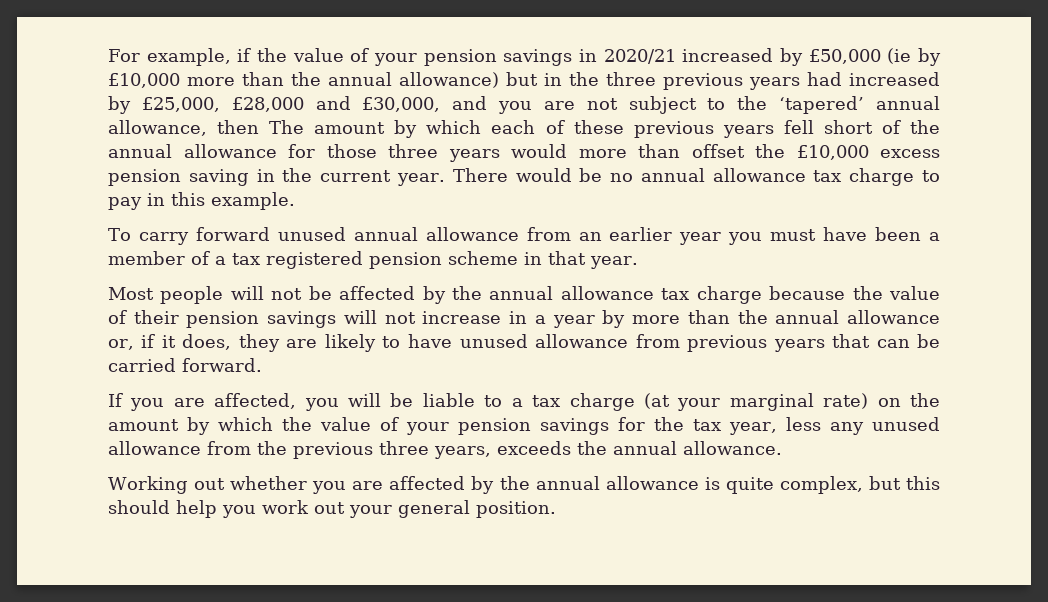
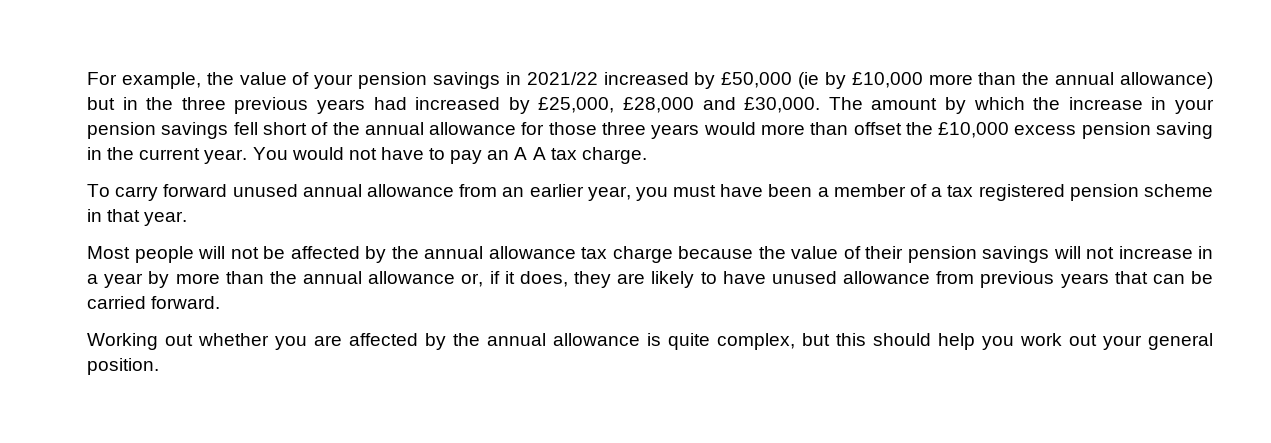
[237,48,252,62] if -> (201, 80) none
[603,49,676,64] 2020/21 -> [526,72,598,85] 2021/22
[362,96,940,114] [108,120,774,138] £30,000, and you are not subject to the ‘tapered’ annual allowance, then The amount by which each of these previous years -> [744,97,1214,114] [87,122,229,139] £30,000. The amount by which the increase in your pension savings
[452,168,940,186] [108,192,295,210] There would be no annual allowance tax charge to pay in this example. -> [252,147,647,164] You would not have to pay an A A tax charge.
[679,232,722,245] year -> [587,186,631,201] year,
[108,393,940,411] [108,417,940,435] [108,441,782,459] // If you are affected, you will be liable to a tax charge (at your marginal rate) on the amount by which the value of your pension savings for the tax year, less any unused allowance from the previous three years, exceeds the annual allowance. -> (221, 302) none

